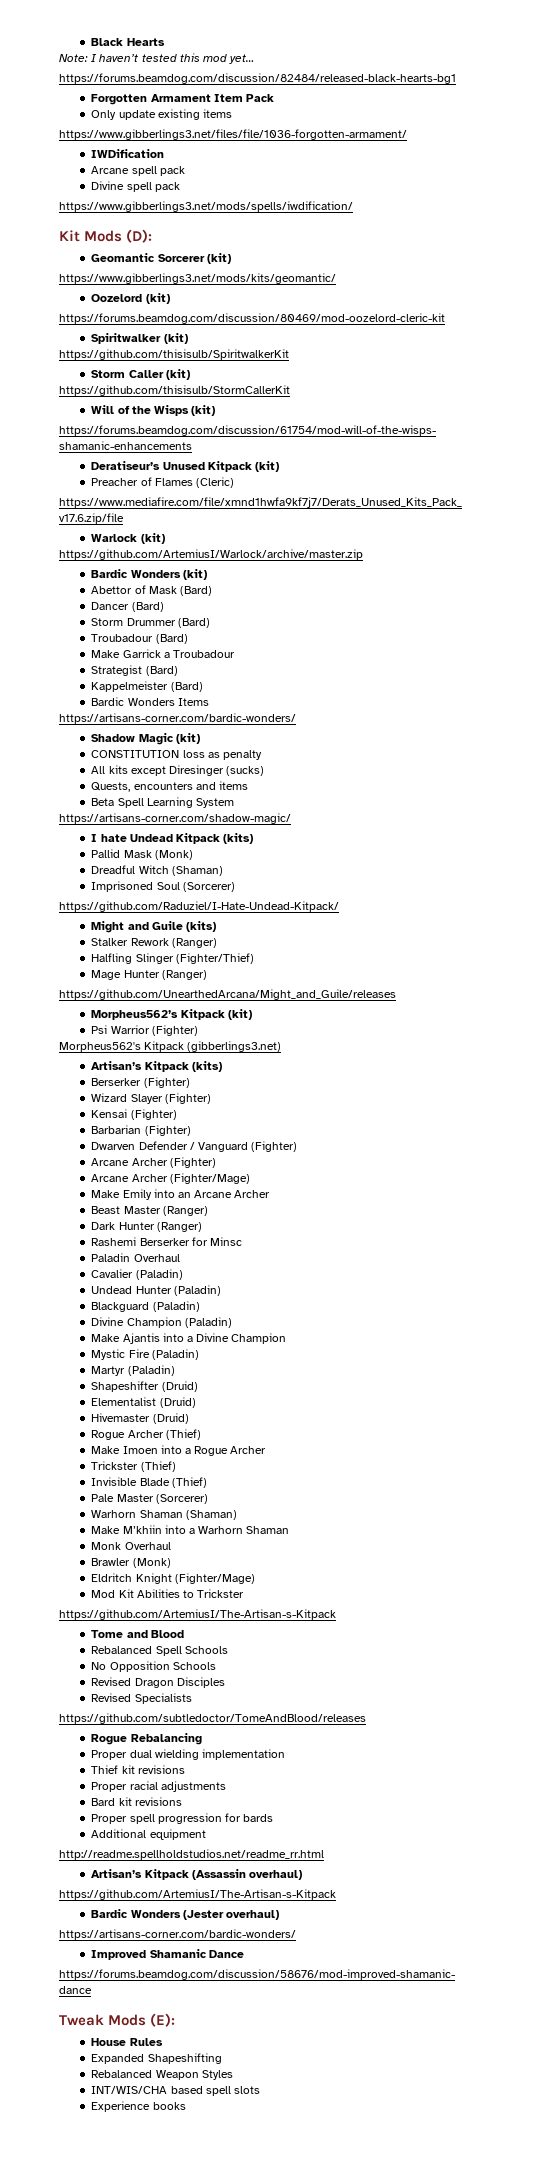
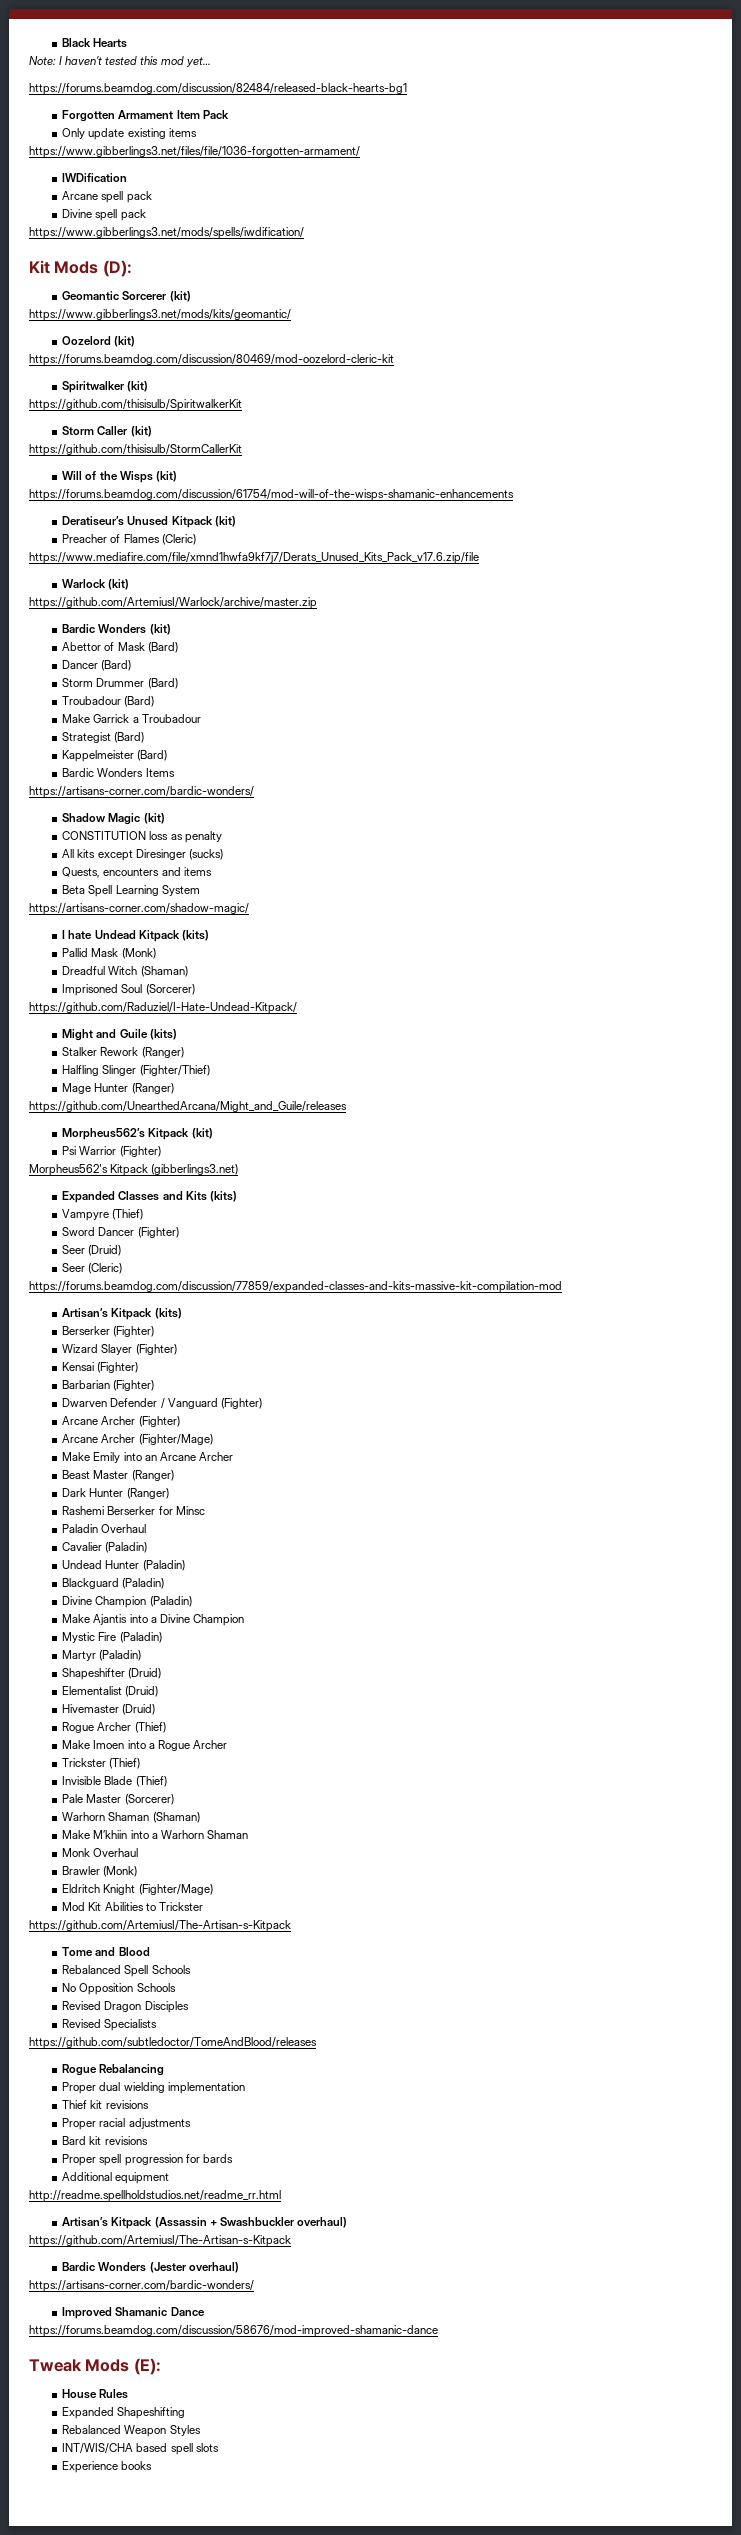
(282, 1046) none -> [62,1191,237,1203] [62,1209,144,1221] [62,1227,179,1238] [62,1245,122,1256] [62,1263,123,1274] [29,1281,562,1293] // Expanded Classes and Kits (kits) // Vampyre (Thief) // Sword Dancer (Fighter) // Seer (Druid) // Seer (Cleric) // https://forums.beamdog.com/discussion/77859/expanded-classes-and-kits-massive-kit-compilation-mod
(246, 1874) none -> [209,2217,294,2227] + Swashbuckler

